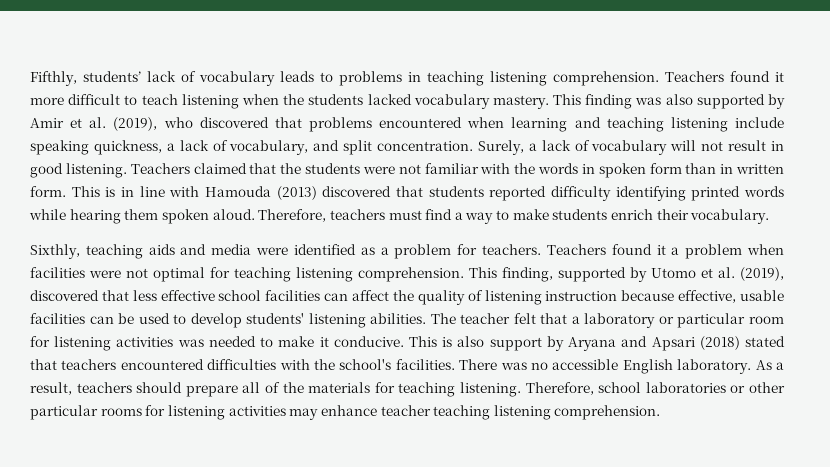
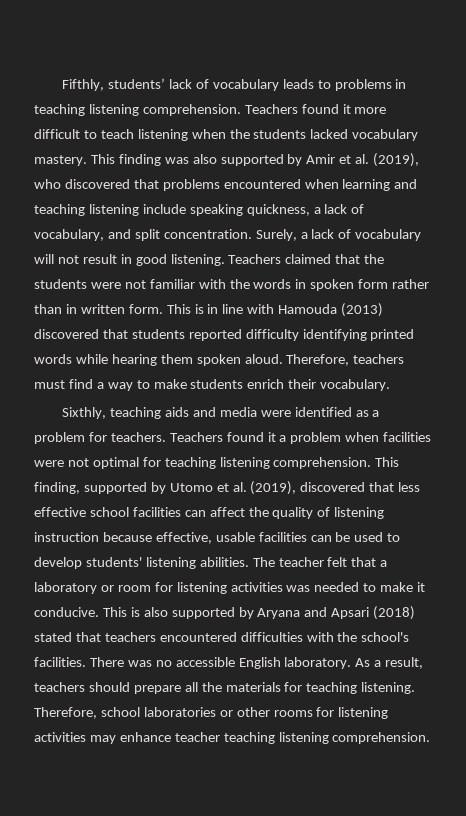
(682, 168) none -> [392,279,430,289] rather
[677,313,746,328] particular -> (114, 588) none
[489,337,542,351] support -> [171,607,235,619] supported
[265,382,280,393] of -> (198, 687) none
[30,405,98,420] particular -> (270, 712) none

